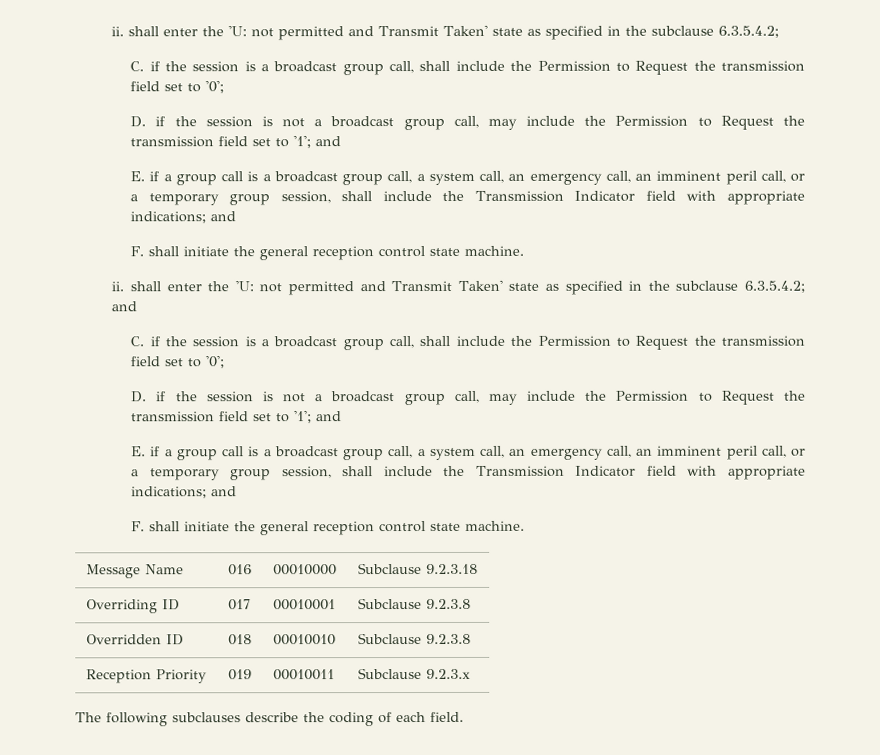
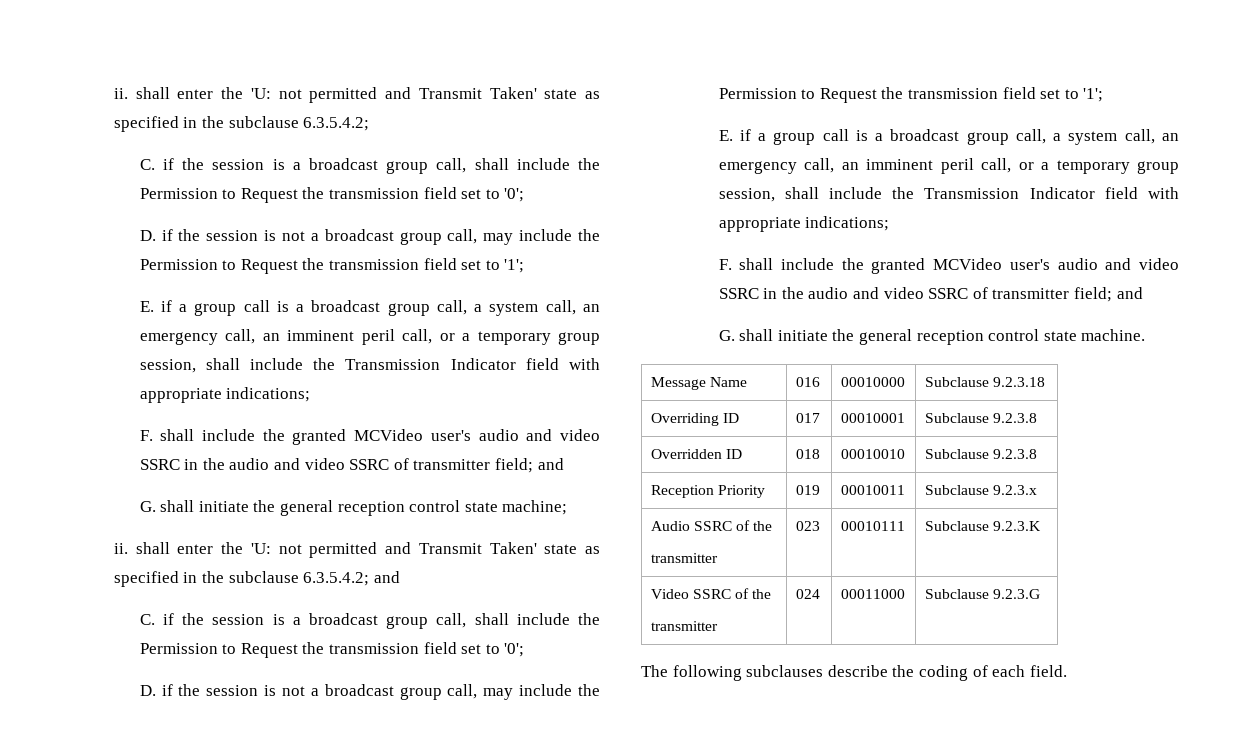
[315,136,342,147] and -> (525, 266) none
[210,211,237,222] [130,245,525,261] and // F. shall initiate the general reception control state machine. -> [139,429,600,445] [139,458,564,473] [139,500,568,516] // F. shall include the granted MCVideo user's audio and video SSRC in the audio and video SSRC of transmitter field; and // G. shall initiate the general reception control state machine;
[316,411,343,422] and -> (1104, 95) none
[211,486,238,497] [131,521,146,532] and // F. -> [718,258,1179,274] [718,287,1143,302] [718,330,735,341] // F. shall include the granted MCVideo user's audio and video SSRC in the audio and video SSRC of transmitter field; and // G.
(471, 674) none -> [650,520,773,531] [650,553,718,563] [795,521,820,531] [840,521,905,531] [924,521,1041,531] [650,588,772,599] [650,621,718,631] [795,589,820,599] [840,589,905,599] [924,589,1040,599] // Audio SSRC of the // transmitter | 023 | 00010111 | Subclause 9.2.3.K // Video SSRC of the // transmitter | 024 | 00011000 | Subclause 9.2.3.G

